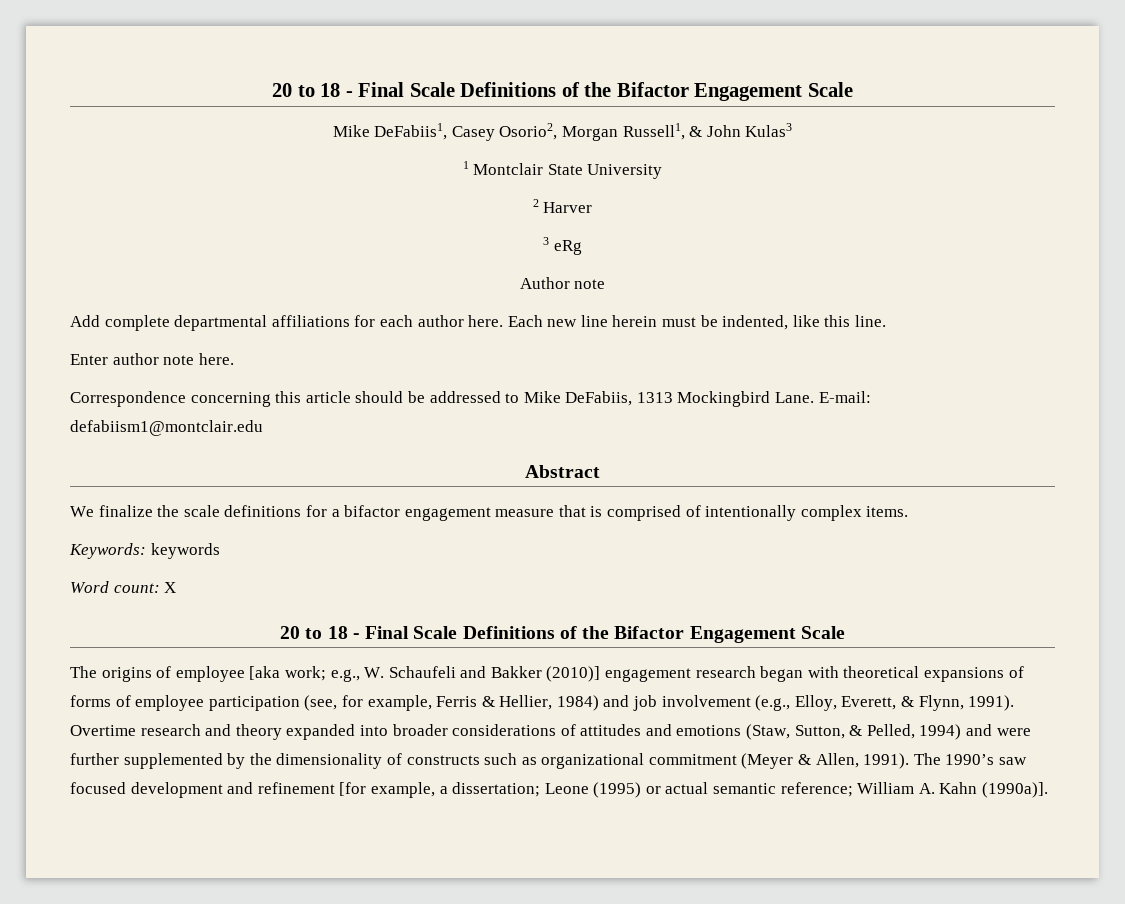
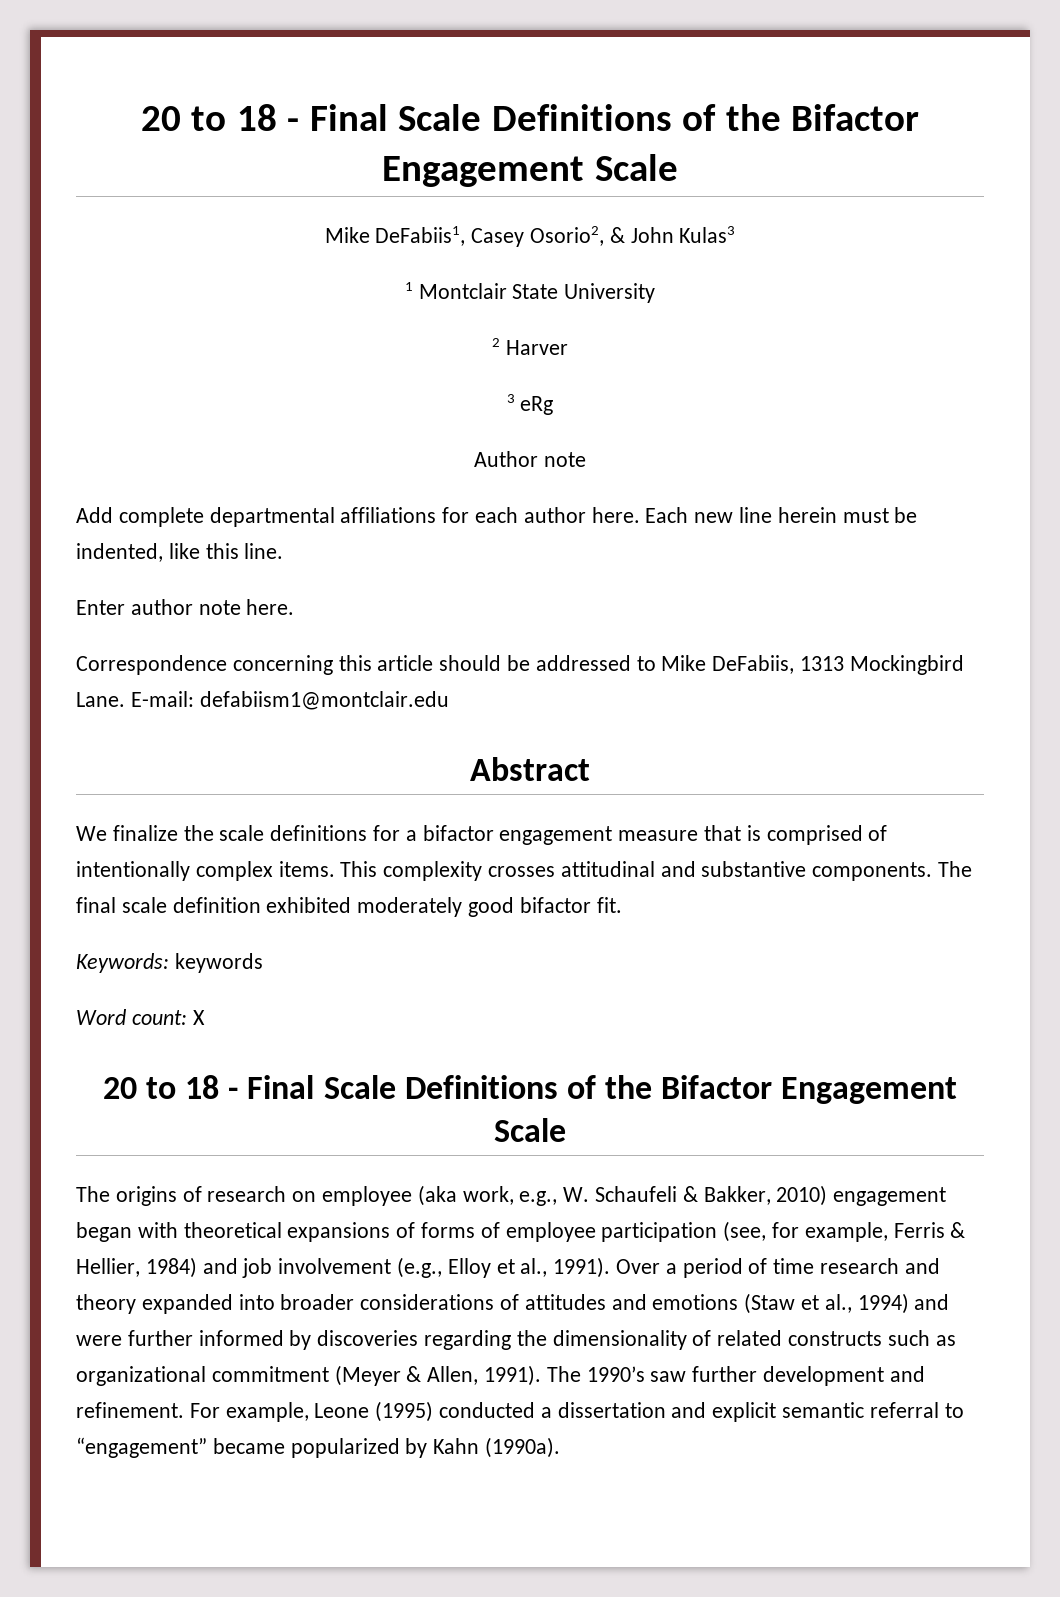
[561,123,685,141] Morgan Russell1, -> (604, 236) none
(909, 511) none -> [340,861,973,881] [76,897,622,917] This complexity crosses attitudinal and substantive components. The final scale definition exhibited moderately good bifactor fit.
[175,666,756,682] employee [aka work; e.g., W. Schaufeli and Bakker (2010)] engagement research -> [207,1185,947,1206] research on employee (aka work, e.g., W. Schaufeli & Bakker, 2010) engagement
[794,695,1015,711] [70,725,136,736] Elloy, Everett, & Flynn, 1991). Overtime -> [447,1257,815,1278] Elloy et al., 1991). Over a period of time
[746,724,1031,740] [70,753,246,769] (Staw, Sutton, & Pelled, 1994) and were further supplemented by -> [744,1293,950,1314] [76,1330,512,1350] (Staw et al., 1994) and were further informed by discoveries regarding
(402, 759) none -> [717,1330,783,1346] related
[70,782,126,794] focused -> [692,1366,758,1382] further
[257,782,1049,798] refinement [for example, a dissertation; Leone (1995) or actual semantic reference; William A. Kahn (1990a)]. -> [76,1401,964,1422] [76,1437,561,1458] refinement. For example, Leone (1995) conducted a dissertation and explicit semantic referral to “engagement” became popularized by Kahn (1990a).

